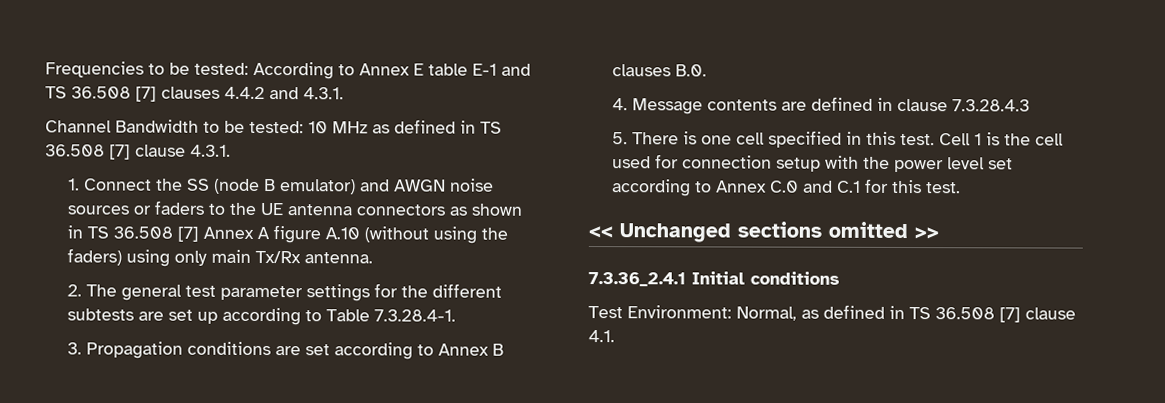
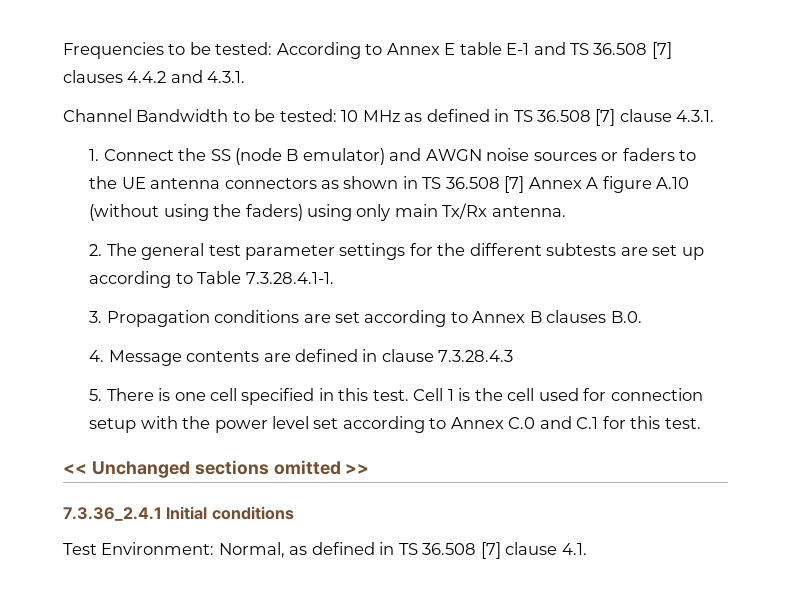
[373,309,456,322] 7.3.28.4-1. -> [245,272,334,284] 7.3.28.4.1-1.

